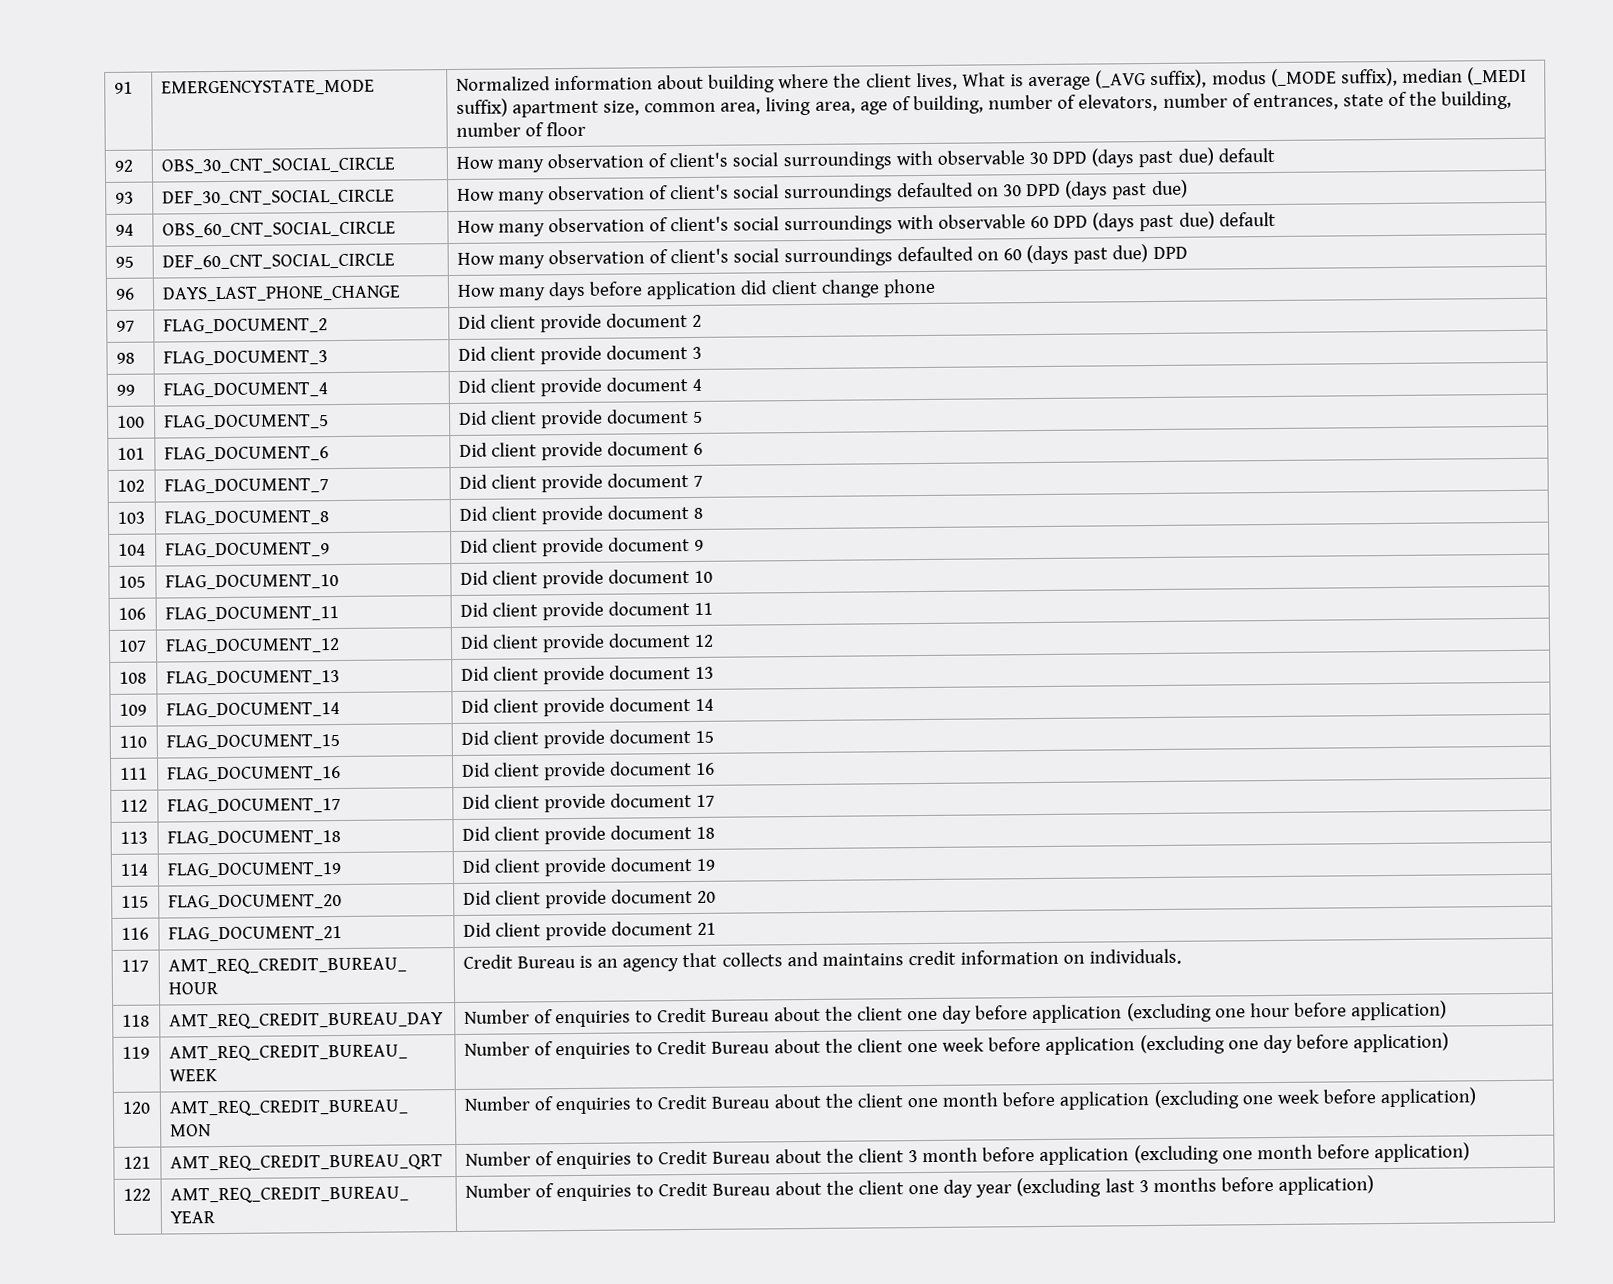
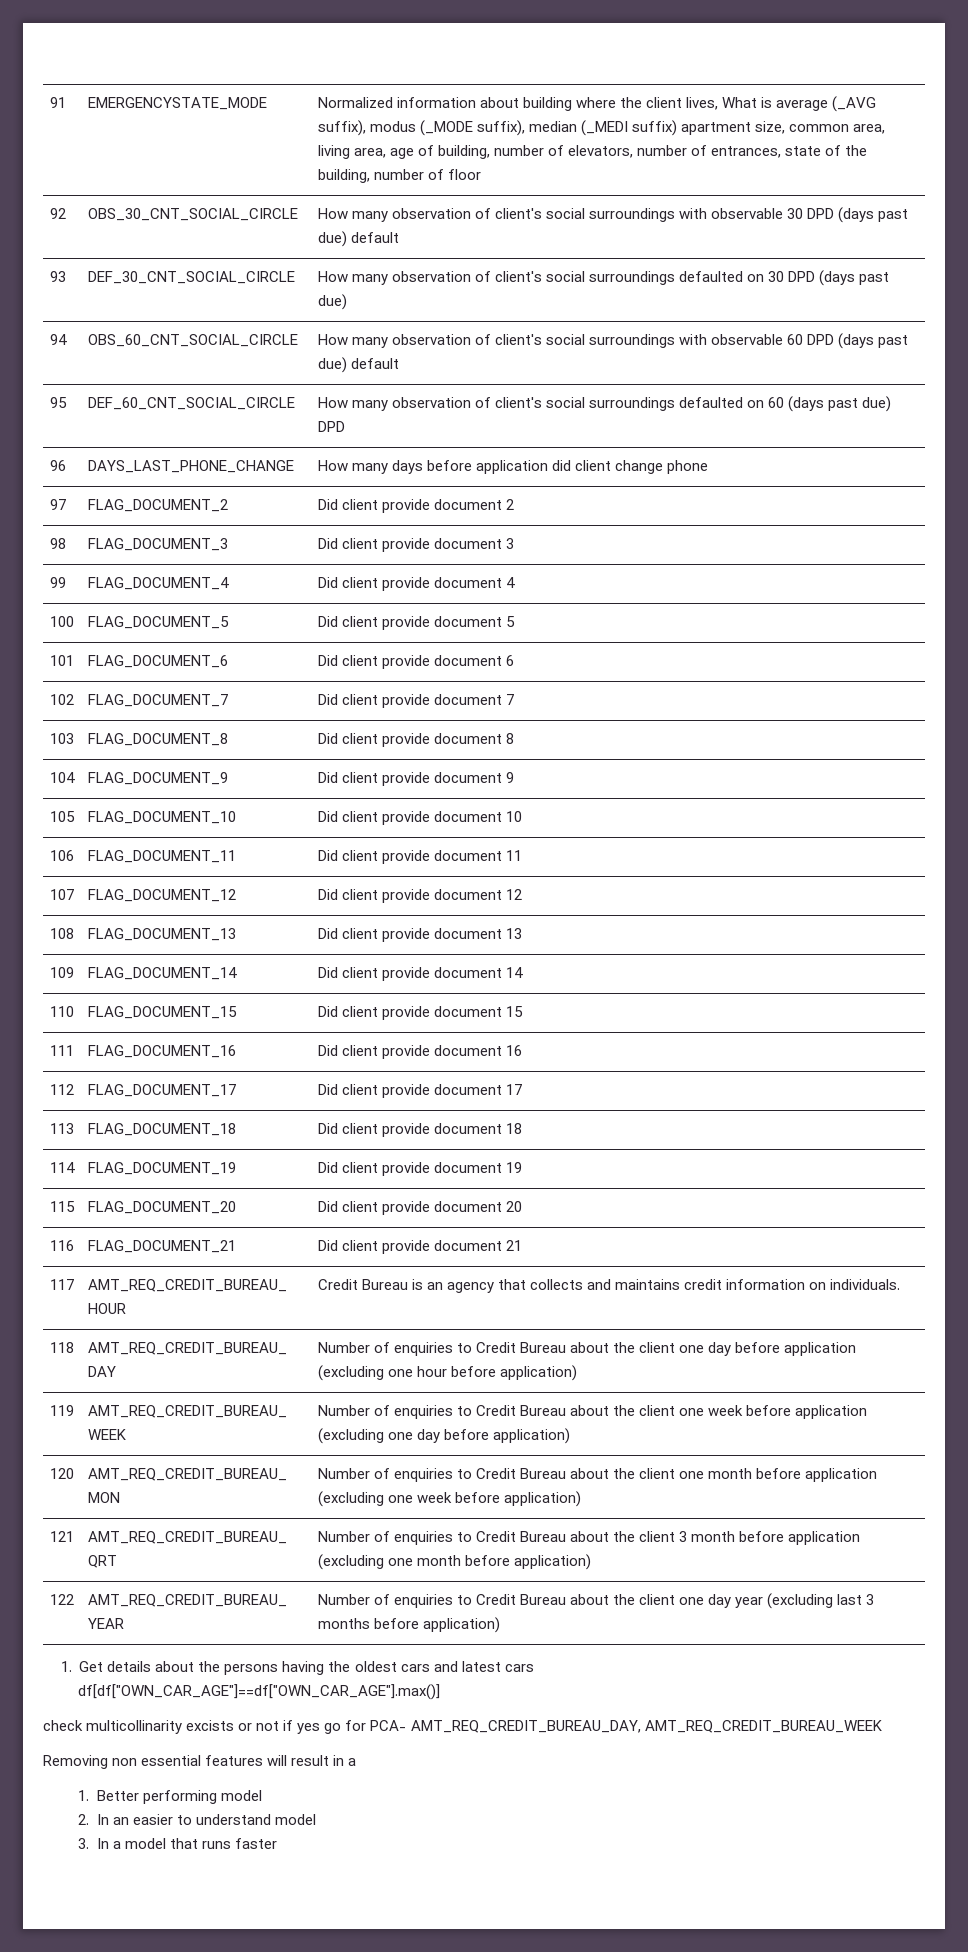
(1375, 1185) none -> [60,1661,534,1675] [78,1684,441,1700] [43,1720,882,1734] [43,1755,357,1769] [78,1790,262,1804] [78,1814,317,1825] [78,1838,278,1849] // 1. Get details about the persons having the oldest cars and latest cars // df[df["OWN_CAR_AGE"]==df["OWN_CAR_AGE"].max()] // check multicollinarity excists or not if yes go for PCA- AMT_REQ_CREDIT_BUREAU_DAY, AMT_REQ_CREDIT_BUREAU_WEEK // Removing non essential features will result in a // 1. Better performing model // 2. In an easier to understand model // 3. In a model that runs faster

